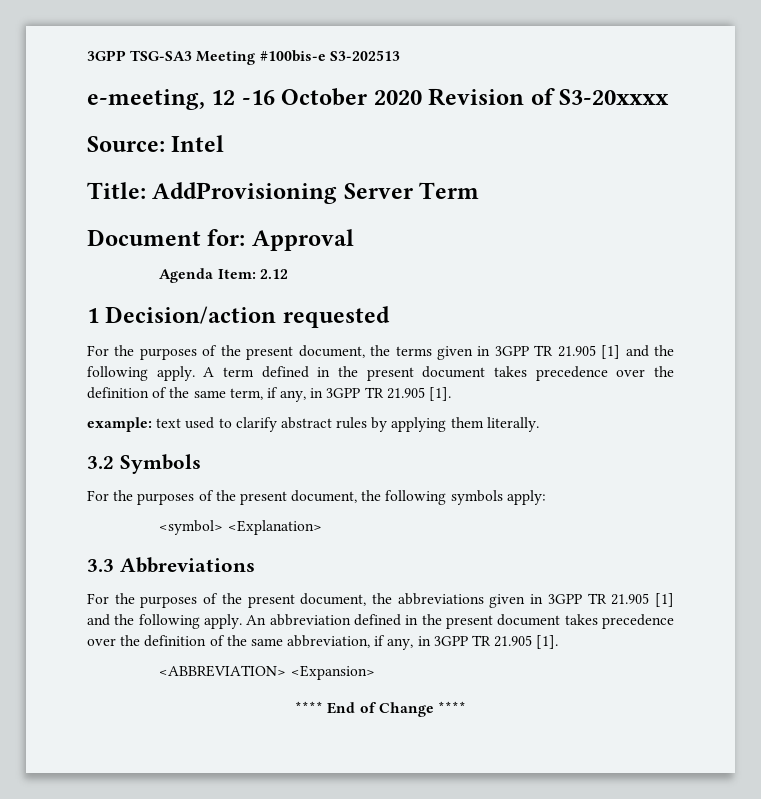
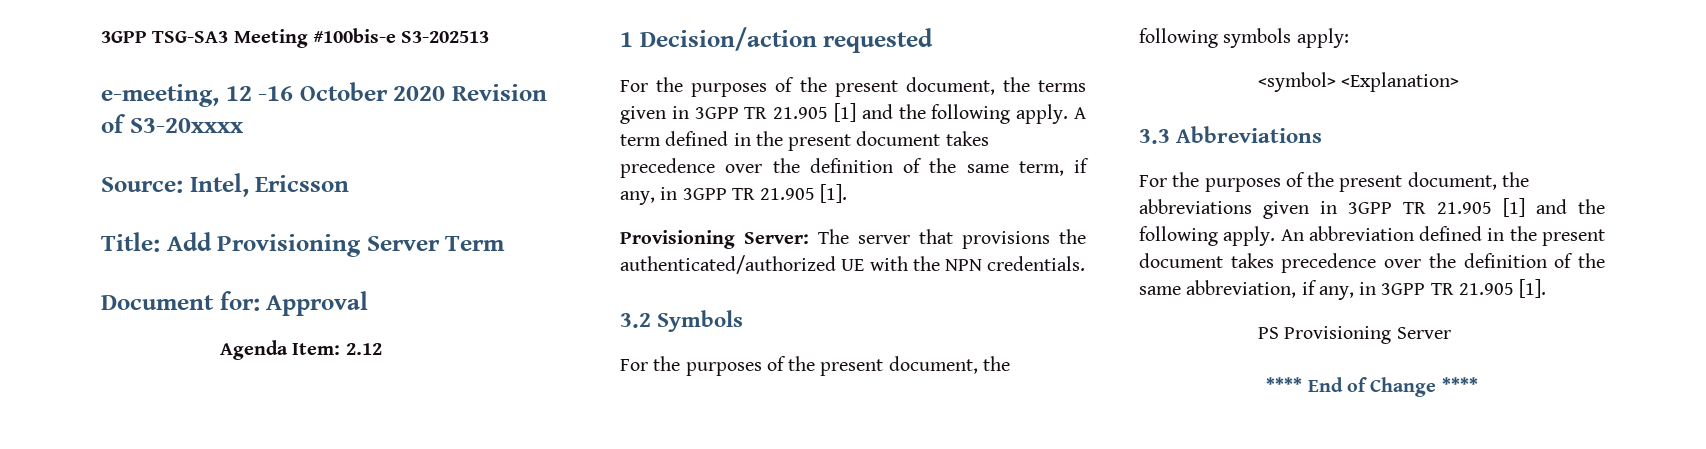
[171,135,225,152] Intel -> [189,173,350,197] Intel, Ericsson
[152,182,338,204] AddProvisioning -> [166,232,362,257] Add Provisioning
[87,417,539,432] example: text used to clarify abstract rules by applying them literally. -> [620,229,1086,249] [620,255,1086,274] Provisioning Server: The server that provisions the authenticated/authorized UE with the NPN credentials.
[159,665,375,680] <ABBREVIATION> <Expansion> -> [1258,326,1451,344] PS Provisioning Server

